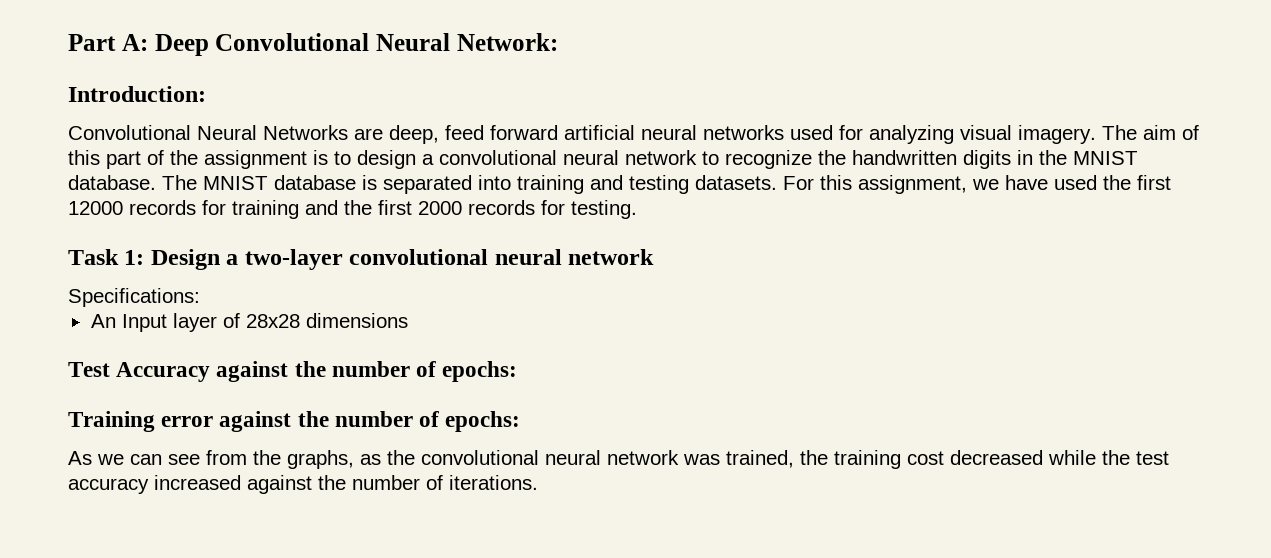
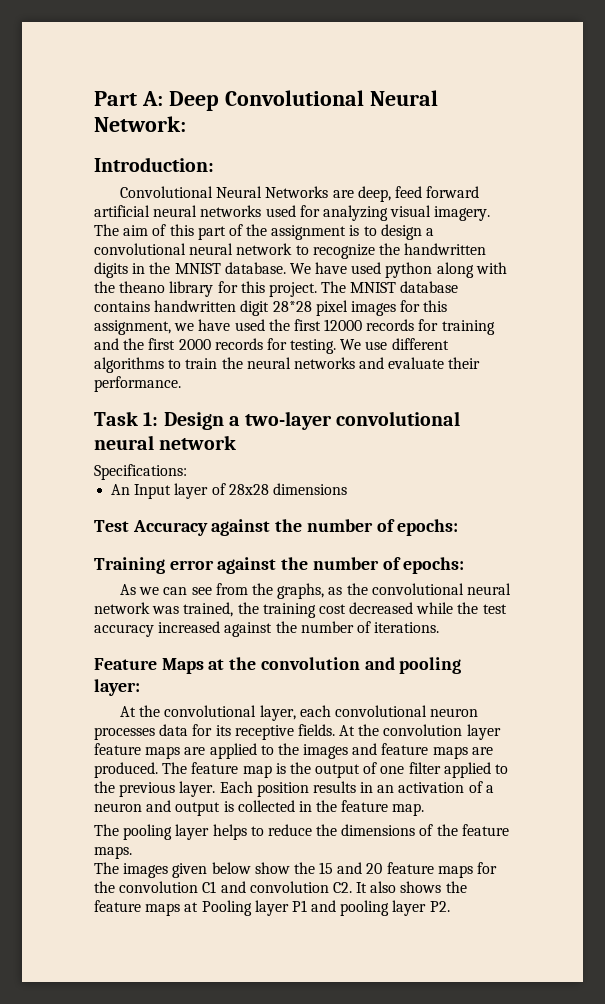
[162,175,814,194] The MNIST database is separated into training and testing datasets. For -> [289,262,507,278] [94,281,459,297] [94,300,421,316] We have used python along with the theano library for this project. The MNIST database contains handwritten digit 28*28 pixel images for
(637, 209) none -> [340,338,449,350] [94,357,481,373] [94,376,181,392] We use different algorithms to train the neural networks and evaluate their performance.
(538, 482) none -> [94,657,462,674] [94,679,140,696] [120,705,479,721] [94,724,501,740] [94,743,493,759] [94,762,509,778] [94,781,494,797] [94,800,425,816] [94,824,509,840] [94,846,132,859] [94,862,498,878] [94,881,467,893] [94,900,450,916] // Feature Maps at the convolution and pooling layer: // At the convolutional layer, each convolutional neuron processes data for its receptive fields. At the convolution layer feature maps are applied to the images and feature maps are produced. The feature map is the output of one filter applied to the previous layer. Each position results in an activation of a neuron and output is collected in the feature map. // The pooling layer helps to reduce the dimensions of the feature maps. // The images given below show the 15 and 20 feature maps for the convolution C1 and convolution C2. It also shows the feature maps at Pooling layer P1 and pooling layer P2.

